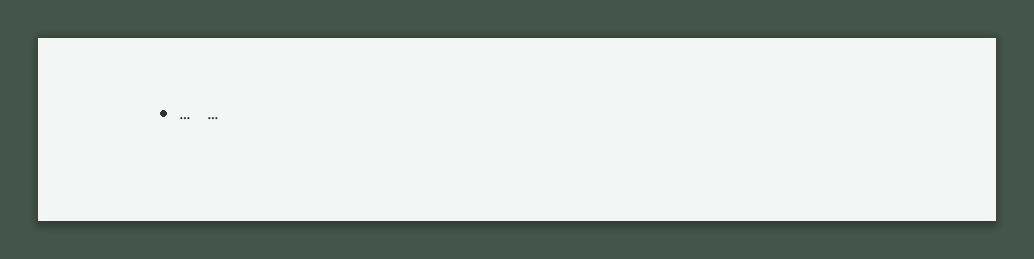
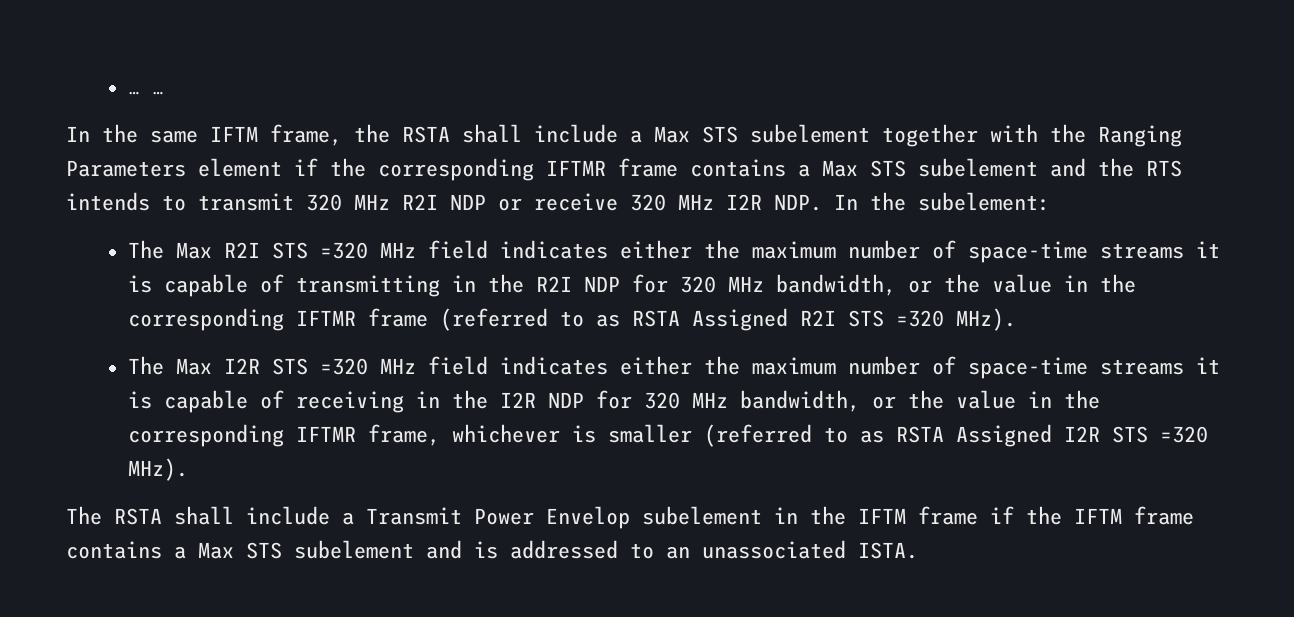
(221, 118) none -> [66,124,1182,147] [66,158,1182,181] [66,192,1050,211] [128,240,1221,263] [128,274,1137,297] [128,308,1017,331] [128,356,1221,379] [128,390,1101,413] [128,424,1209,447] [128,458,189,481] [66,506,1194,529] [66,540,918,559] // In the same IFTM frame, the RSTA shall include a Max STS subelement together with the Ranging Parameters element if the corresponding IFTMR frame contains a Max STS subelement and the RTS intends to transmit 320 MHz R2I NDP or receive 320 MHz I2R NDP. In the subelement: // The Max R2I STS =320 MHz field indicates either the maximum number of space-time streams it is capable of transmitting in the R2I NDP for 320 MHz bandwidth, or the value in the corresponding IFTMR frame (referred to as RSTA Assigned R2I STS =320 MHz). // The Max I2R STS =320 MHz field indicates either the maximum number of space-time streams it is capable of receiving in the I2R NDP for 320 MHz bandwidth, or the value in the corresponding IFTMR frame, whichever is smaller (referred to as RSTA Assigned I2R STS =320 MHz). // The RSTA shall include a Transmit Power Envelop subelement in the IFTM frame if the IFTM frame contains a Max STS subelement and is addressed to an unassociated ISTA.

